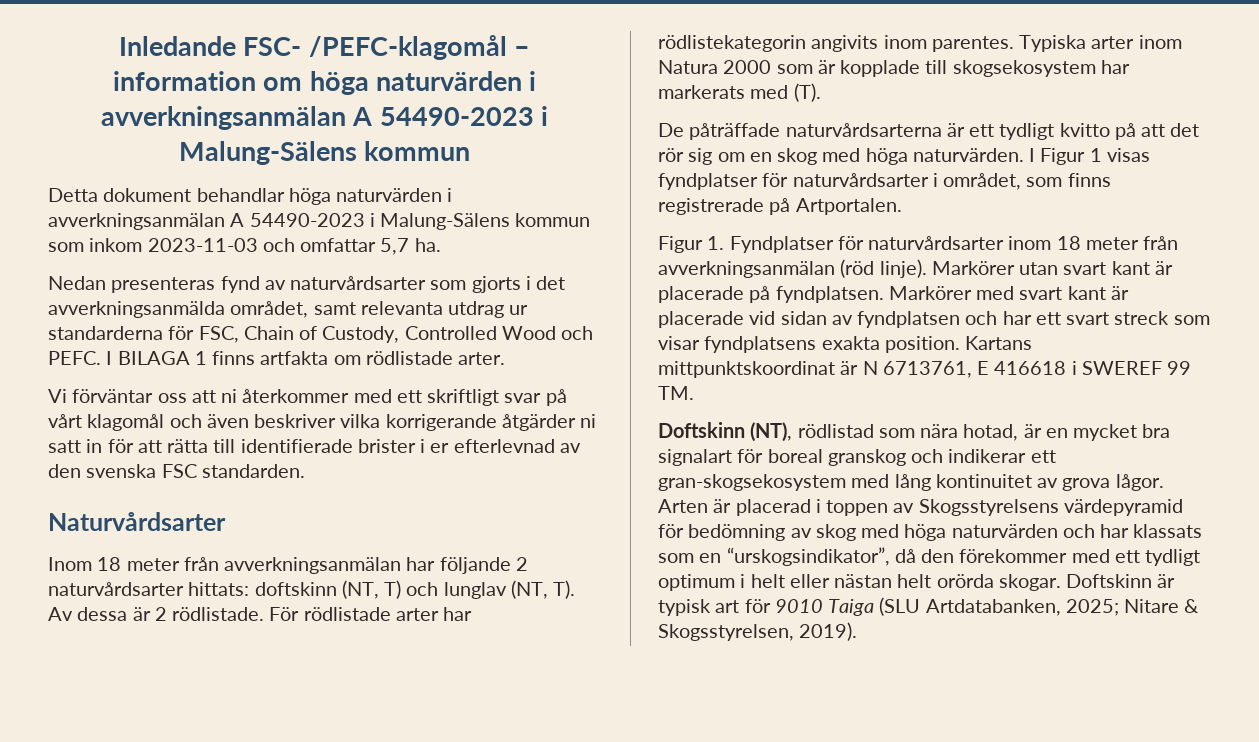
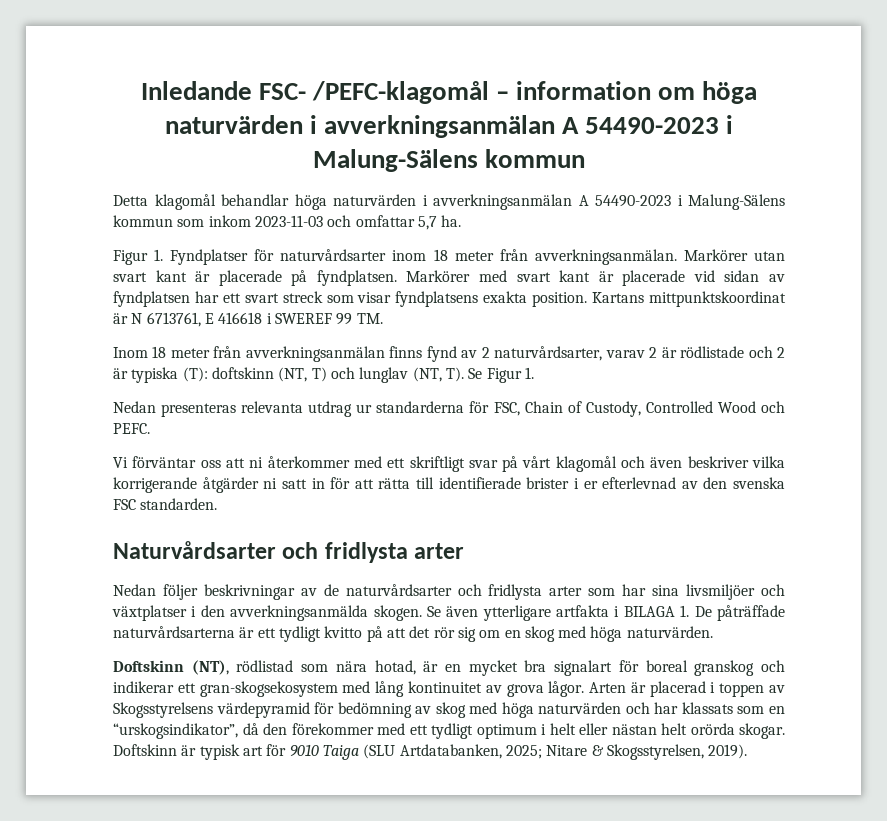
[103,188,192,202] dokument -> [154,194,216,210] klagomål
[48,276,566,293] [48,301,356,318] Nedan presenteras fynd av naturvårdsarter som gjorts i det avverkningsanmälda området, samt -> [113,249,786,265] [113,270,785,286] [113,291,787,307] [113,312,383,327] [113,346,786,362] [113,367,534,383] [113,401,237,417] Figur 1. Fyndplatser för naturvårdsarter inom 18 meter från avverkningsanmälan. Markörer utan svart kant är placerade på fyndplatsen. Markörer med svart kant är placerade vid sidan av fyndplatsen har ett svart streck som visar fyndplatsens exakta position. Kartans mittpunktskoordinat är N 6713761, E 416618 i SWEREF 99 TM. // Inom 18 meter från avverkningsanmälan finns fynd av 2 naturvårdsarter, varav 2 är rödlistade och 2 är typiska (T): doftskinn (NT, T) och lunglav (NT, T). Se Figur 1. // Nedan presenteras
[106,351,506,365] I BILAGA 1 finns artfakta om rödlistade arter. -> (150, 428) none
[48,557,528,574] [48,580,576,599] [48,607,473,621] [658,35,1182,52] [658,60,1130,77] [658,83,821,102] // Inom 18 meter från avverkningsanmälan har följande 2 naturvårdsarter hittats: doftskinn (NT, T) och lunglav (NT, T). Av dessa är 2 rödlistade. För rödlistade arter har rödlistekategorin angivits inom parentes. Typiska arter inom Natura 2000 som är kopplade till skogsekosystem har markerats med (T). // -> [282,542,465,563] [113,584,785,600] [112,605,690,621] och fridlysta arter // Nedan följer beskrivningar av de naturvårdsarter och fridlysta arter som har sina livsmiljöer och växtplatser i den avverkningsanmälda skogen. Se även ytterligare artfakta i BILAGA 1.
[1029,148,1150,165] [658,173,1111,190] [658,198,902,215] [658,236,1179,253] [658,259,1173,278] [658,286,1129,303] [658,311,1210,328] [658,336,1033,353] [658,361,1192,378] [658,386,694,400] I Figur 1 visas fyndplatser för naturvårdsarter i området, som finns registrerade på Artportalen. // Figur 1. Fyndplatser för naturvårdsarter inom 18 meter från avverkningsanmälan (röd linje). Markörer utan svart kant är placerade på fyndplatsen. Markörer med svart kant är placerade vid sidan av fyndplatsen och har ett svart streck som visar fyndplatsens exakta position. Kartans mittpunktskoordinat är N 6713761, E 416618 i SWEREF 99 TM. -> (713, 632) none

